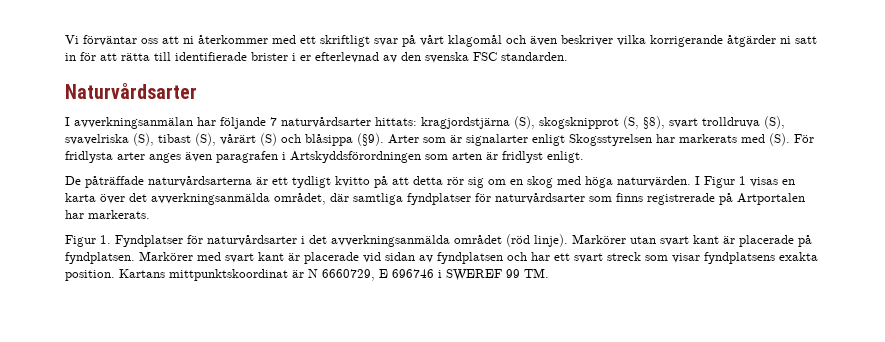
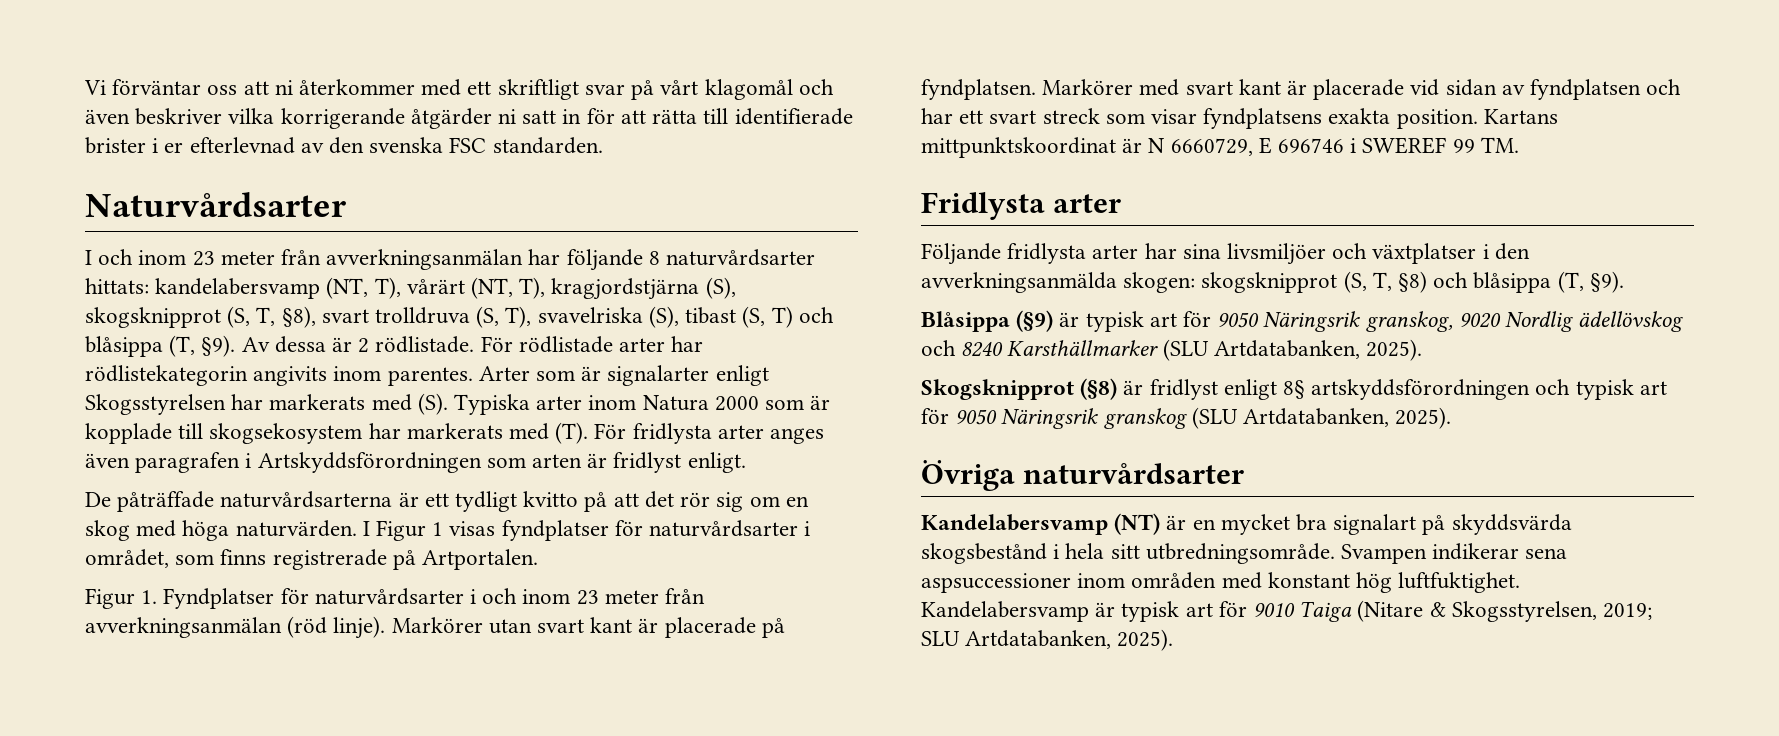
(70, 121) none -> [98,249,322,266] och inom 23 meter från
[270,117,277,126] 7 -> [648,251,660,265] 8
(417, 121) none -> [155,277,546,299] kandelabersvamp (NT, T), vårärt (NT, T),
(639, 122) none -> [256,307,276,326] T,
[764,116,785,129] (S), -> [476,306,532,328] (S, T),
[195,133,384,146] (S), vårärt (S) och blåsippa (§9). -> [742,306,834,328] [85,335,704,357] [85,365,473,386] (S, T) och blåsippa (T, §9). Av dessa är 2 rödlistade. För rödlistade arter har rödlistekategorin angivits inom parentes.
(790, 139) none -> [454,394,831,415] [85,422,589,444] Typiska arter inom Natura 2000 som är kopplade till skogsekosystem har markerats med (T).
[413,176,443,185] detta -> [644,491,674,508] det
[782,179,795,185] [65,193,403,205] en karta över det avverkningsanmälda området, där samtliga -> (496, 528) none
(585, 198) none -> [804,521,811,536] [85,549,169,568] i området,
[737,193,805,205] [65,210,150,219] Artportalen har markerats. -> [422,549,539,570] Artportalen.
[309,235,502,247] det avverkningsanmälda området -> [482,588,706,605] [85,617,282,638] och inom 23 meter från avverkningsanmälan
(549, 273) none -> [921,192,1122,220] [921,243,1530,265] [921,271,1624,293] [921,310,1684,332] [921,339,1423,361] [921,378,1667,400] [921,407,1452,429] [921,460,1245,491] [921,513,1572,535] [921,543,1568,564] [921,572,1521,593] [921,600,1653,622] [921,629,1174,651] // Fridlysta arter // Följande fridlysta arter har sina livsmiljöer och växtplatser i den avverkningsanmälda skogen: skogsknipprot (S, T, §8) och blåsippa (T, §9). // Blåsippa (§9) är typisk art för 9050 Näringsrik granskog, 9020 Nordlig ädellövskog och 8240 Karsthällmarker (SLU Artdatabanken, 2025). // Skogsknipprot (§8) är fridlyst enligt 8§ artskyddsförordningen och typisk art för 9050 Näringsrik granskog (SLU Artdatabanken, 2025). // Övriga naturvårdsarter // Kandelabersvamp (NT) är en mycket bra signalart på skyddsvärda skogsbestånd i hela sitt utbredningsområde. Svampen indikerar sena aspsuccessioner inom områden med konstant hög luftfuktighet. Kandelabersvamp är typisk art för 9010 Taiga (Nitare & Skogsstyrelsen, 2019; SLU Artdatabanken, 2025).

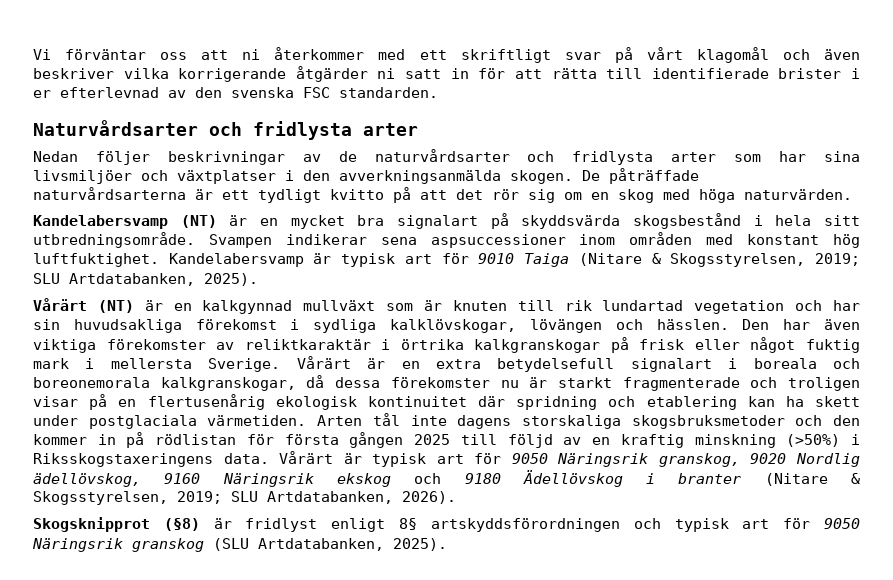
[85,249,816,271] [85,277,736,300] [85,306,834,328] [85,335,704,357] [85,365,769,386] [85,393,831,415] [85,422,825,444] [85,452,746,473] // I och inom 23 meter från avverkningsanmälan har följande 8 naturvårdsarter hittats: kandelabersvamp (NT, T), vårärt (NT, T), kragjordstjärna (S), skogsknipprot (S, T, §8), svart trolldruva (S, T), svavelriska (S), tibast (S, T) och blåsippa (T, §9). Av dessa är 2 rödlistade. För rödlistade arter har rödlistekategorin angivits inom parentes. Arter som är signalarter enligt Skogsstyrelsen har markerats med (S). Typiska arter inom Natura 2000 som är kopplade till skogsekosystem har markerats med (T). För fridlysta arter anges även paragrafen i Artskyddsförordningen som arten är fridlyst enligt. // -> [209,121,418,140] [33,149,860,165] [33,170,573,184] och fridlysta arter // Nedan följer beskrivningar av de naturvårdsarter och fridlysta arter som har sina livsmiljöer och växtplatser i den avverkningsanmälda skogen.
[362,520,811,541] [85,549,539,570] [85,588,706,609] [85,616,785,639] [921,79,1682,100] [921,108,1558,129] [921,137,1519,158] [921,192,1122,220] [921,243,1530,265] [921,271,1624,293] [921,310,1684,332] [921,339,1423,361] [921,378,1667,400] [921,407,1452,429] [921,460,1245,491] I Figur 1 visas fyndplatser för naturvårdsarter i området, som finns registrerade på Artportalen. // Figur 1. Fyndplatser för naturvårdsarter i och inom 23 meter från avverkningsanmälan (röd linje). Markörer utan svart kant är placerade på fyndplatsen. Markörer med svart kant är placerade vid sidan av fyndplatsen och har ett svart streck som visar fyndplatsens exakta position. Kartans mittpunktskoordinat är N 6660729, E 696746 i SWEREF 99 TM. // Fridlysta arter // Följande fridlysta arter har sina livsmiljöer och växtplatser i den avverkningsanmälda skogen: skogsknipprot (S, T, §8) och blåsippa (T, §9). // Blåsippa (§9) är typisk art för 9050 Näringsrik granskog, 9020 Nordlig ädellövskog och 8240 Karsthällmarker (SLU Artdatabanken, 2025). // Skogsknipprot (§8) är fridlyst enligt 8§ artskyddsförordningen och typisk art för 9050 Näringsrik granskog (SLU Artdatabanken, 2025). // Övriga naturvårdsarter -> (852, 194) none
(1174, 640) none -> [33,298,860,314] [33,319,861,333] [33,337,860,353] [33,356,860,372] [33,375,861,391] [33,394,860,410] [33,413,860,429] [33,432,861,448] [33,451,860,467] [33,470,860,487] [33,491,456,505] [33,517,861,532] [32,538,447,552] // Vårärt (NT) är en kalkgynnad mullväxt som är knuten till rik lundartad vegetation och har sin huvudsakliga förekomst i sydliga kalklövskogar, lövängen och hässlen. Den har även viktiga förekomster av reliktkaraktär i örtrika kalkgranskogar på frisk eller något fuktig mark i mellersta Sverige. Vårärt är en extra betydelsefull signalart i boreala och boreonemorala kalkgranskogar, då dessa förekomster nu är starkt fragmenterade och troligen visar på en flertusenårig ekologisk kontinuitet där spridning och etablering kan ha skett under postglaciala värmetiden. Arten tål inte dagens storskaliga skogsbruksmetoder och den kommer in på rödlistan för första gången 2025 till följd av en kraftig minskning (>50%) i Riksskogstaxeringens data. Vårärt är typisk art för 9050 Näringsrik granskog, 9020 Nordlig ädellövskog, 9160 Näringsrik ekskog och 9180 Ädellövskog i branter (Nitare & Skogsstyrelsen, 2019; SLU Artdatabanken, 2026). // Skogsknipprot (§8) är fridlyst enligt 8§ artskyddsförordningen och typisk art för 9050 Näringsrik granskog (SLU Artdatabanken, 2025).

